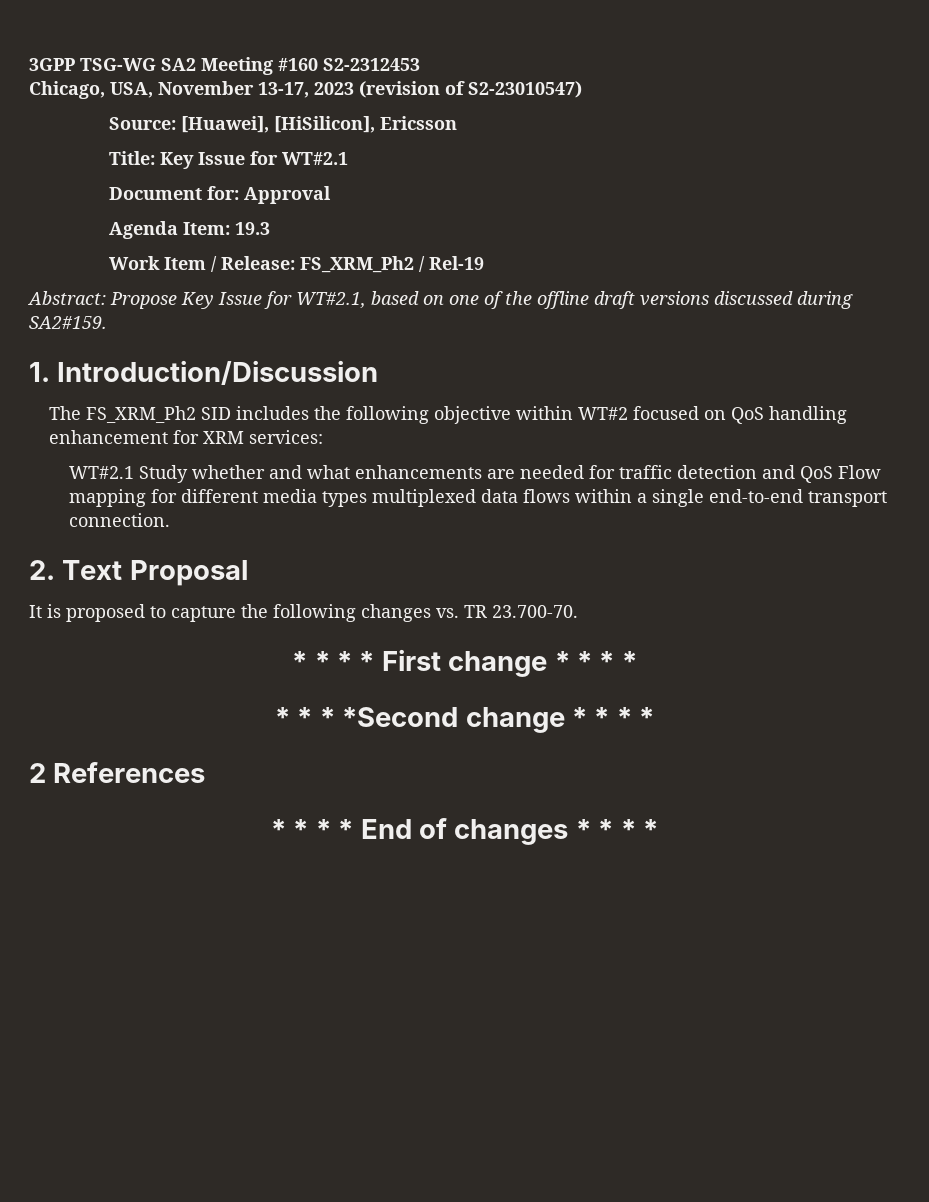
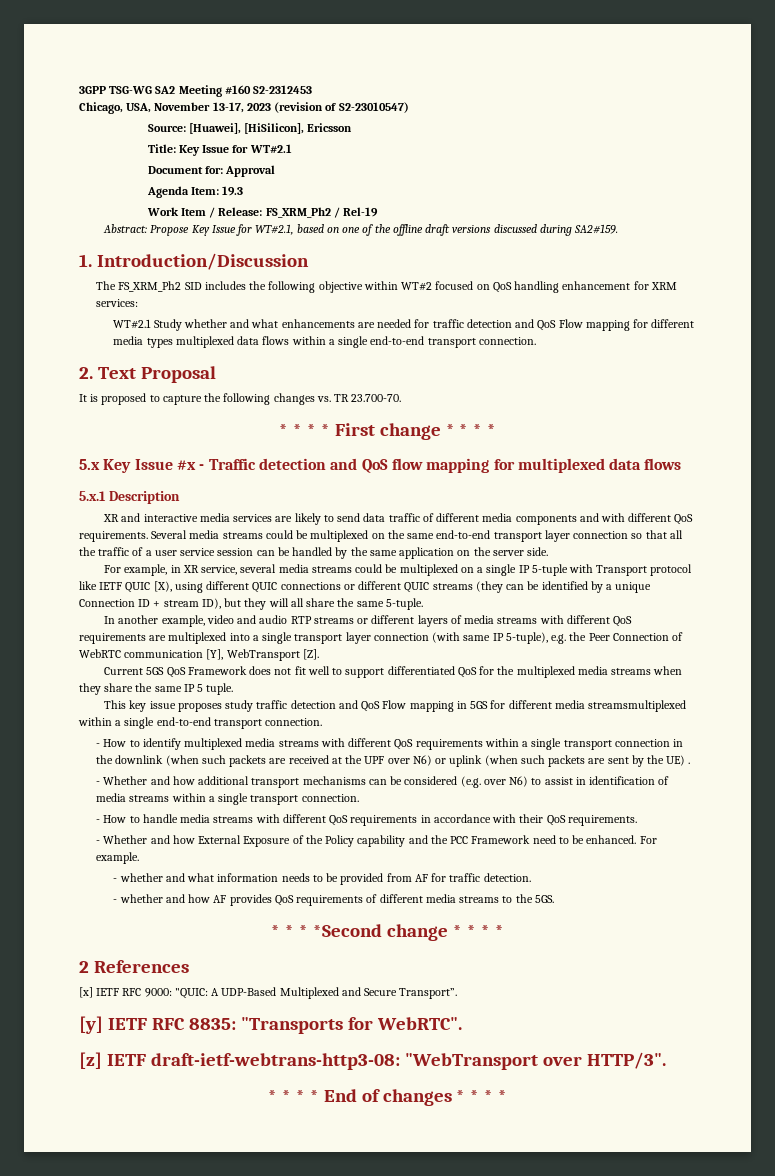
(637, 661) none -> [79,458,682,473] [79,491,180,504] [103,513,694,525] [79,530,683,542] [79,547,549,559] [104,564,693,576] [79,581,652,593] [79,598,423,610] [104,615,632,627] [79,632,684,644] [79,649,319,661] [104,666,683,678] [79,683,234,695] [104,700,686,712] [78,717,323,729] [96,738,684,750] [96,755,691,767] [96,776,670,788] [96,793,359,805] [96,814,637,826] [96,835,657,847] [96,852,140,864] [113,873,531,885] [113,894,554,906] // 5.x Key Issue #x - Traffic detection and QoS flow mapping for multiplexed data flows // 5.x.1 Description // XR and interactive media services are likely to send data traffic of different media components and with different QoS requirements. Several media streams could be multiplexed on the same end-to-end transport layer connection so that all the traffic of a user service session can be handled by the same application on the server side. // For example, in XR service, several media streams could be multiplexed on a single IP 5-tuple with Transport protocol like IETF QUIC [X), using different QUIC connections or different QUIC streams (they can be identified by a unique Connection ID + stream ID), but they will all share the same 5-tuple. // In another example, video and audio RTP streams or different layers of media streams with different QoS requirements are multiplexed into a single transport layer connection (with same IP 5-tuple), e.g. the Peer Connection of WebRTC communication [Y], WebTransport [Z]. // Current 5GS QoS Framework does not fit well to support differentiated QoS for the multiplexed media streams when they share the same IP 5 tuple. // This key issue proposes study traffic detection and QoS Flow mapping in 5GS for different media streamsmultiplexed within a single end-to-end transport connection. // - How to identify multiplexed media streams with different QoS requirements within a single transport connection in the downlink (when such packets are received at the UPF over N6) or uplink (when such packets are sent by the UE) . // - Whether and how additional transport mechanisms can be considered (e.g. over N6) to assist in identification of media streams within a single transport connection. // - How to handle media streams with different QoS requirements in accordance with their QoS requirements. // - Whether and how External Exposure of the Policy capability and the PCC Framework need to be enhanced. For example. // - whether and what information needs to be provided from AF for traffic detection. // - whether and how AF provides QoS requirements of different media streams to the 5GS.
(206, 772) none -> [79,987,458,999] [79,1016,462,1034] [79,1052,666,1070] // [x] IETF RFC 9000: "QUIC: A UDP-Based Multiplexed and Secure Transport”. // [y] IETF RFC 8835: "Transports for WebRTC". // [z] IETF draft-ietf-webtrans-http3-08: "WebTransport over HTTP/3".

